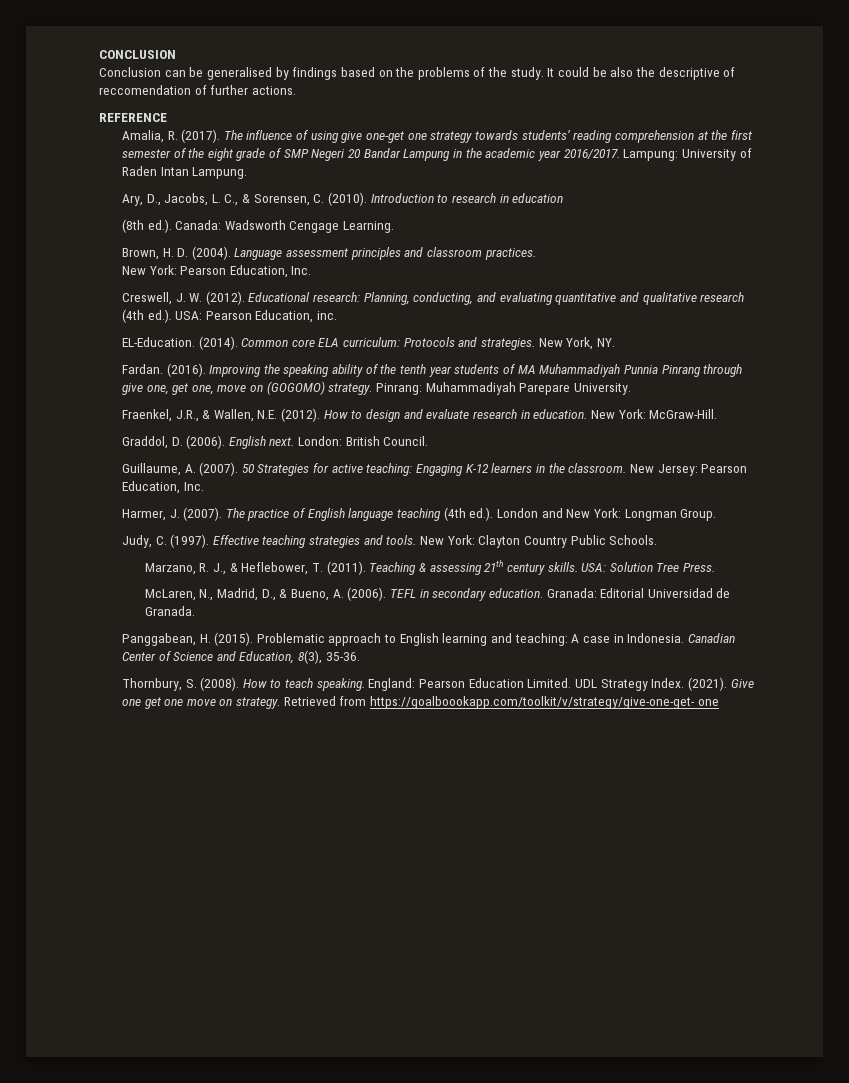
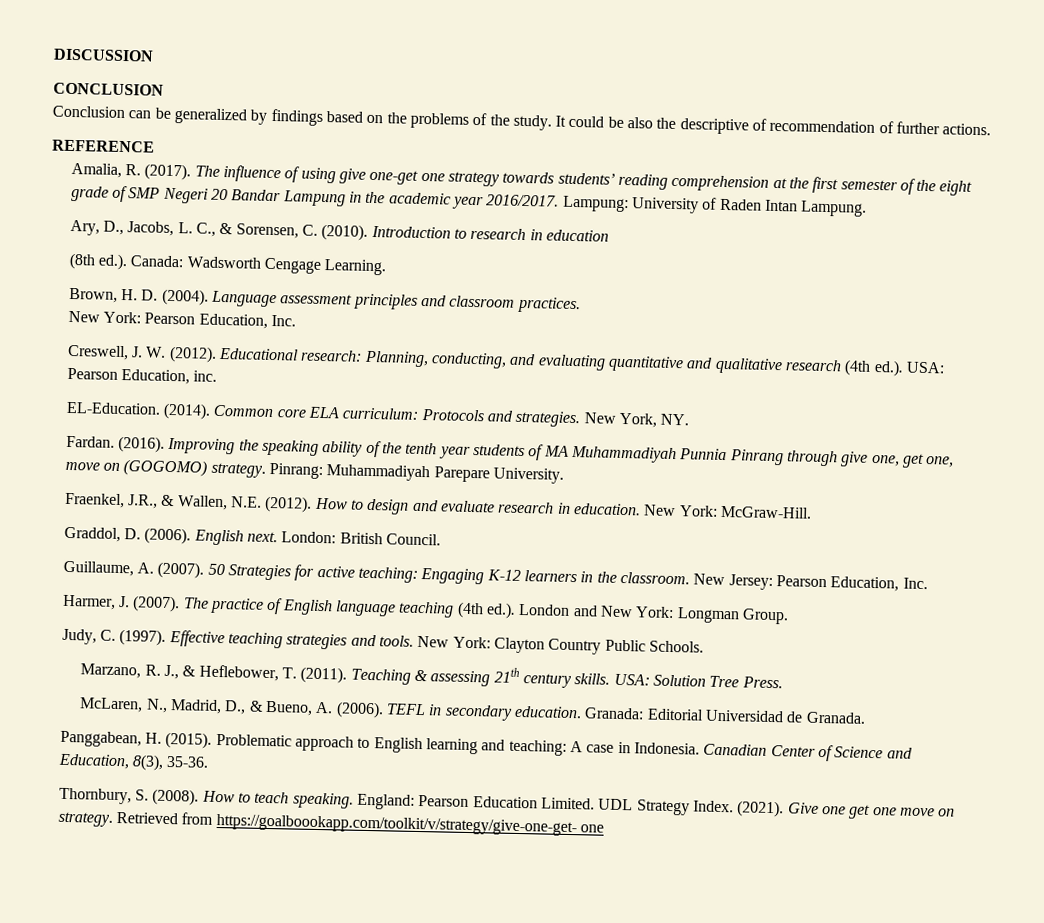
(99, 54) none -> [53,48,154,62] DISCUSSION //
[206,67,272,80] generalised -> [173,108,247,125] generalized
[99,85,191,95] reccomendation -> [769,119,876,133] recommendation

